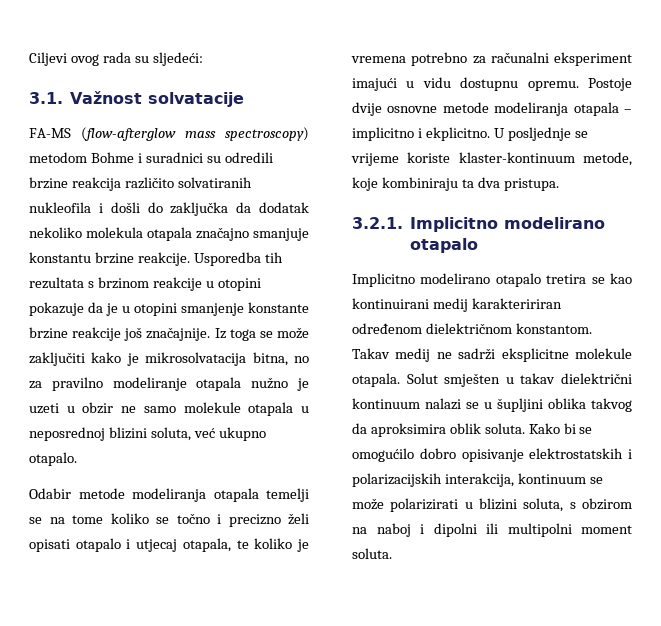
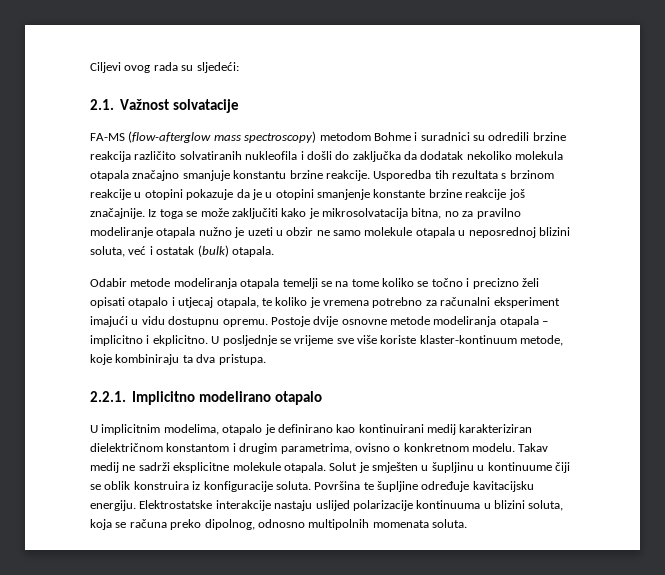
[29,92,63,104] 3.1. -> [90,99,114,110] 2.1.
[218,427,266,441] [29,452,77,466] ukupno otapalo. -> [149,245,274,257] i ostatak (bulk) otapala.
(399, 159) none -> [336,335,377,344] sve više
[352,217,403,229] 3.2.1. -> [90,391,126,402] 2.2.1.
[352,273,632,287] [352,298,562,312] [352,323,592,334] Implicitno modelirano otapalo tretira se kao kontinuirani medij karakteririran određenom dielektričnom konstantom. -> [90,424,533,435] [90,443,515,454] U implicitnim modelima, otapalo je definirano kao kontinuirani medij karakteriziran dielektričnom konstantom i drugim parametrima, ovisno o konkretnom modelu.
(438, 378) none -> [358,462,369,473] je
[520,373,632,384] [352,398,632,412] [352,423,593,437] [352,448,632,462] [352,473,603,487] [352,498,632,512] [352,523,632,537] takav dielektrični kontinuum nalazi se u šupljini oblika takvog da aproksimira oblik soluta. Kako bi se omogućilo dobro opisivanje elektrostatskih i polarizacijskih interakcija, kontinuum se može polarizirati u blizini soluta, s obzirom na naboj i dipolni ili multipolni moment -> [431,462,570,473] [90,481,534,492] [90,500,564,511] [90,519,429,530] šupljinu u kontinuume čiji se oblik konstruira iz konfiguracije soluta. Površina te šupljine određuje kavitacijsku energiju. Elektrostatske interakcije nastaju uslijed polarizacije kontinuuma u blizini soluta, koja se računa preko dipolnog, odnosno multipolnih momenata

